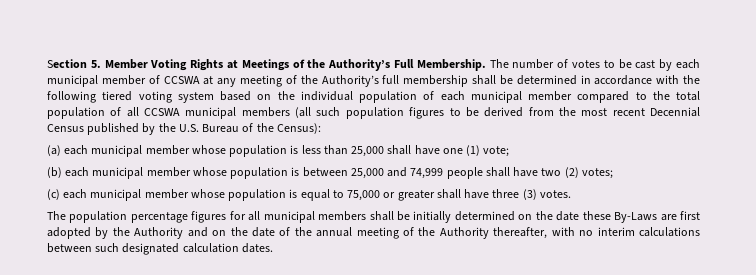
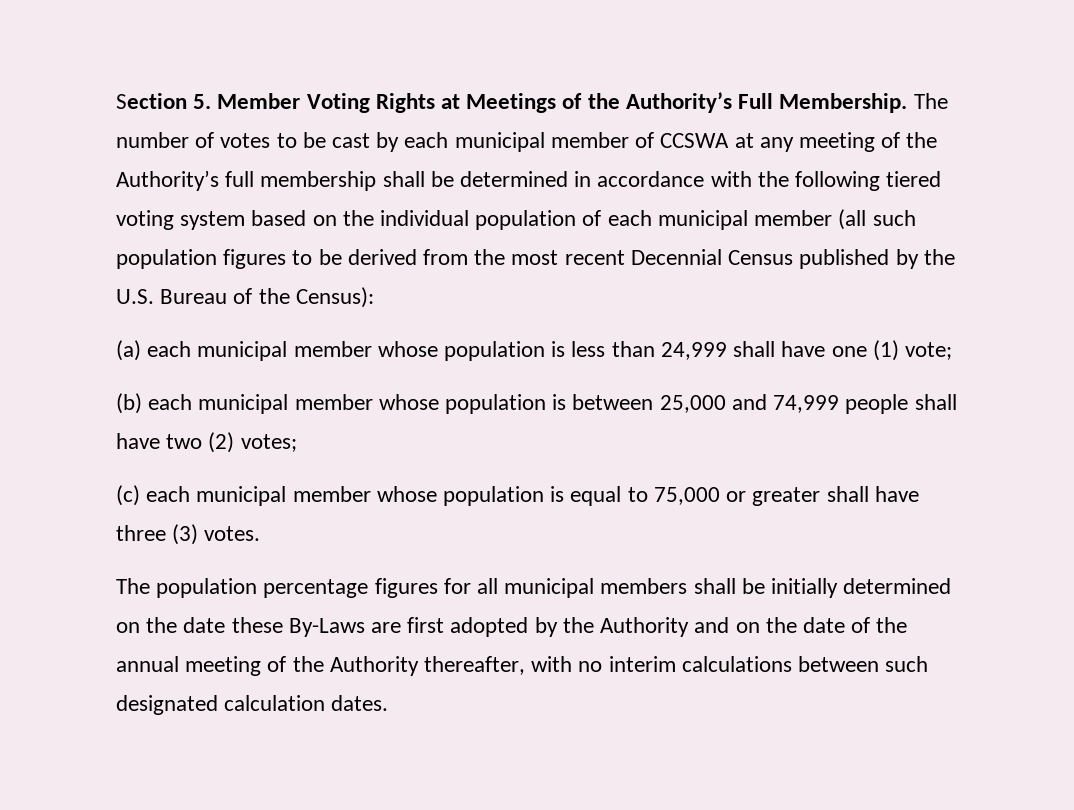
[577,91,700,103] [47,107,290,119] compared to the total population of all CCSWA municipal members -> (833, 218) none
[351,146,385,157] 25,000 -> [660,342,727,360] 24,999

